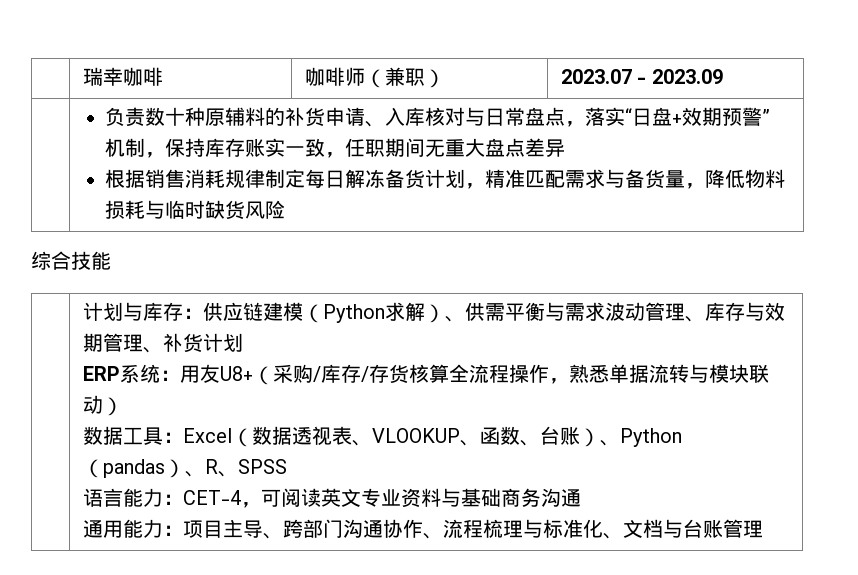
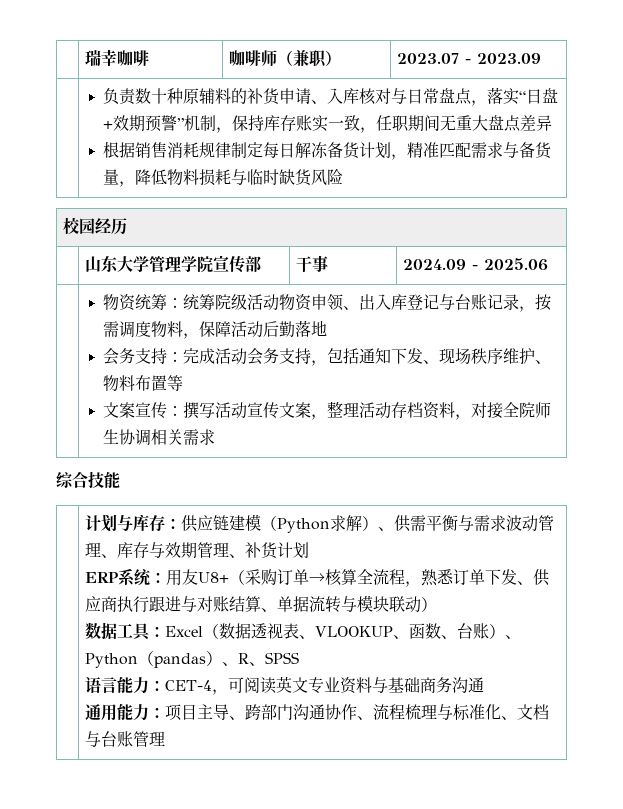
(286, 209) none -> [63,217,128,235] [85,255,262,273] [296,255,329,272] [403,258,549,271] [103,294,552,312] [103,320,328,339] [103,348,552,366] [103,375,184,392] [103,401,552,420] [103,429,216,446] // 校园经历 // | 山东大学管理学院宣传部 | 干事 | 2024.09 - 2025.06 // | 物资统筹：统筹院级活动物资申领、出入库登记与台账记录，按需调度物料，保障活动后勤落地 // 会务支持：完成活动会务支持，包括通知下发、现场秩序维护、物料布置等 // 文案宣传：撰写活动宣传文案，整理活动存档资料，对接全院师生协调相关需求
[313,364,610,384] /库存/存货核算全流程操作，熟悉 -> [277,569,551,587] [85,596,278,613] 订单→核算全流程，熟悉订单下发、供应商执行跟进与对账结算、

